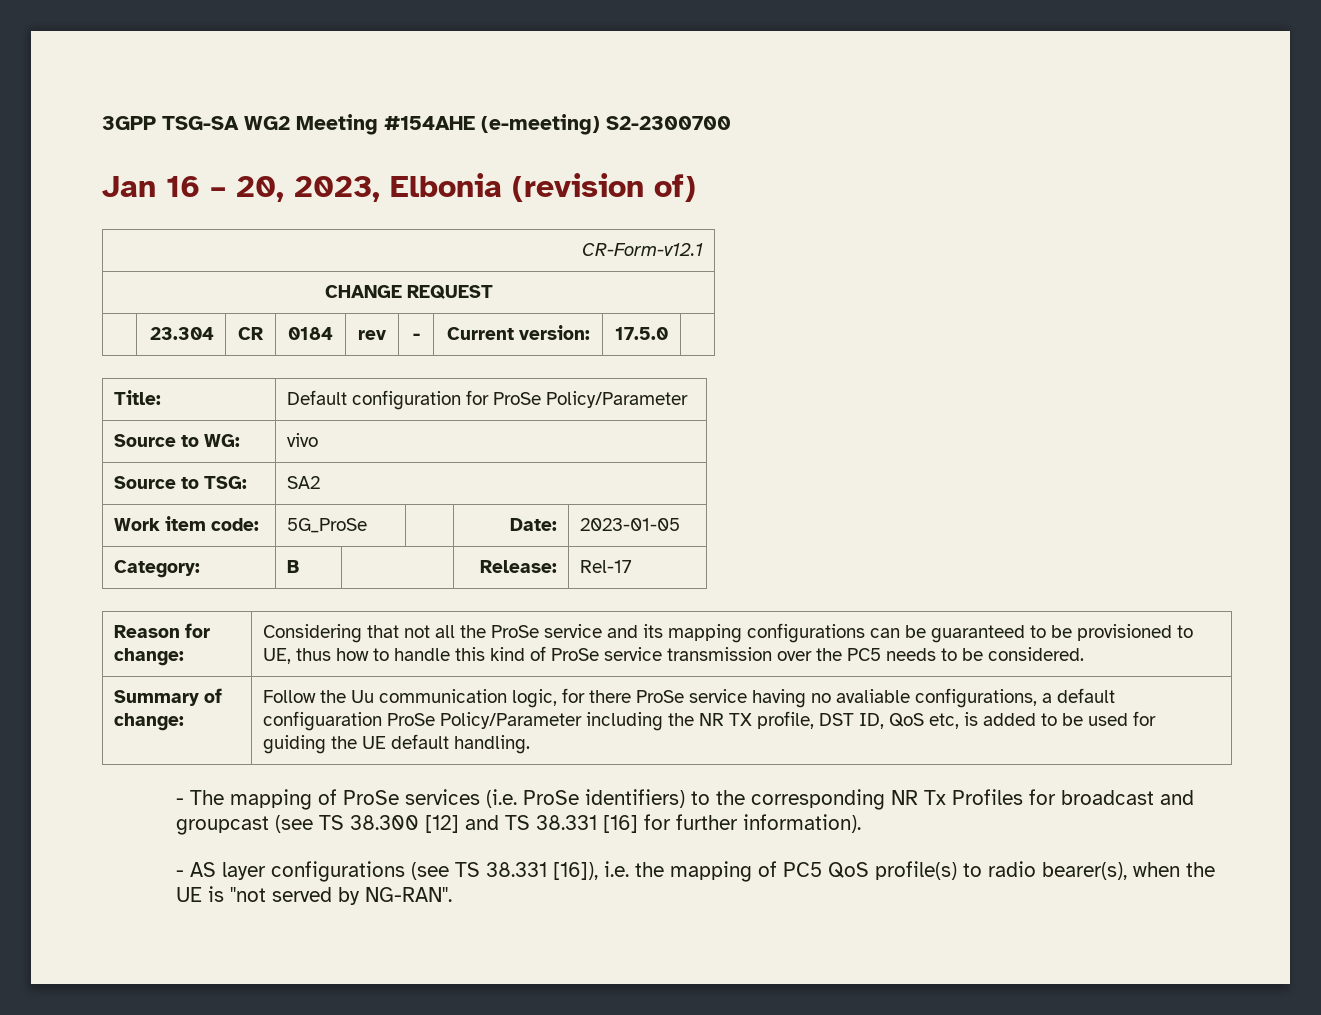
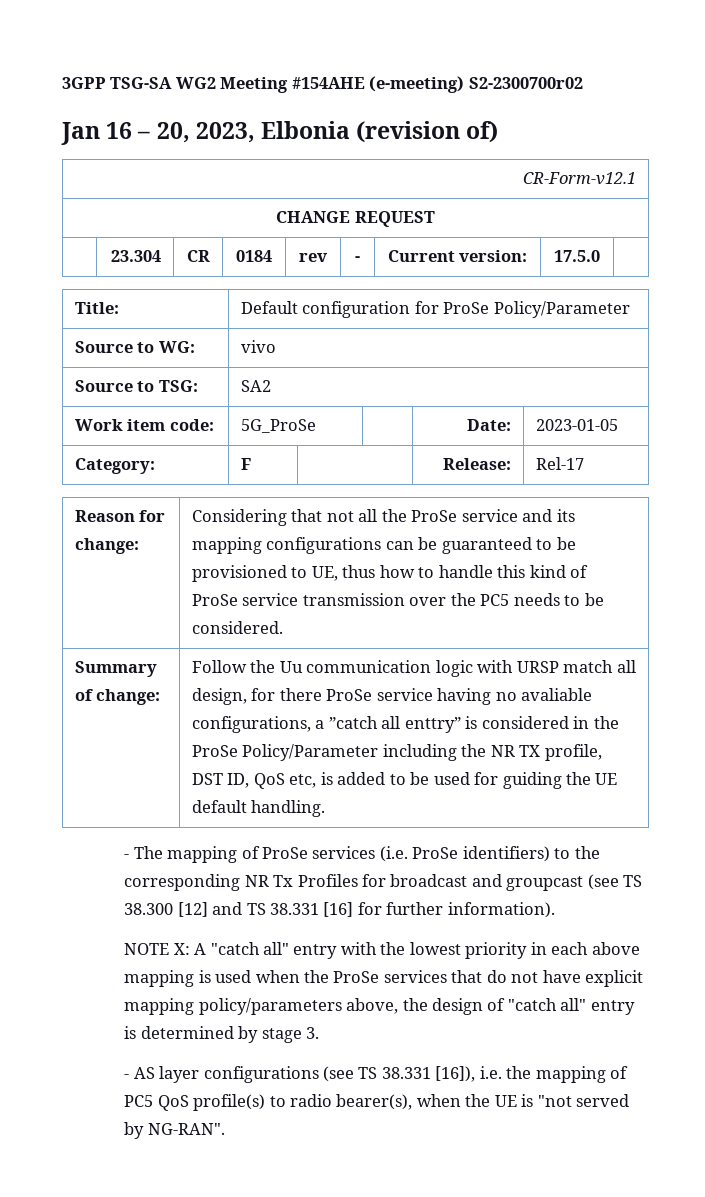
[606,116,731,130] S2-2300700 -> [468,77,583,89] S2-2300700r02
[287,560,300,573] B -> [240,458,251,470] F
[512,689,558,708] logic, -> [435,660,636,677] [191,688,247,705] logic with URSP match all design,
[1057,688,1116,703] [263,711,383,731] default configuaration -> [328,716,619,733] ”catch all enttry” is considered in the
(861, 823) none -> [124,942,640,959] [124,970,644,987] [124,998,635,1015] [124,1026,320,1043] // NOTE X: A "catch all" entry with the lowest priority in each above mapping is used when the ProSe services that do not have explicit mapping policy/parameters above, the design of "catch all" entry is determined by stage 3.

